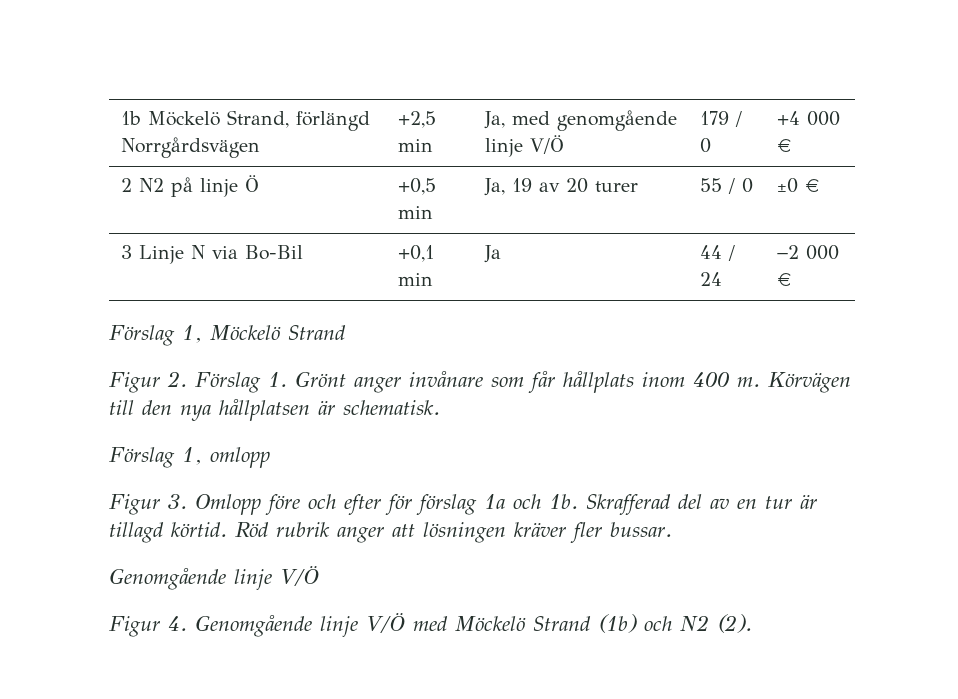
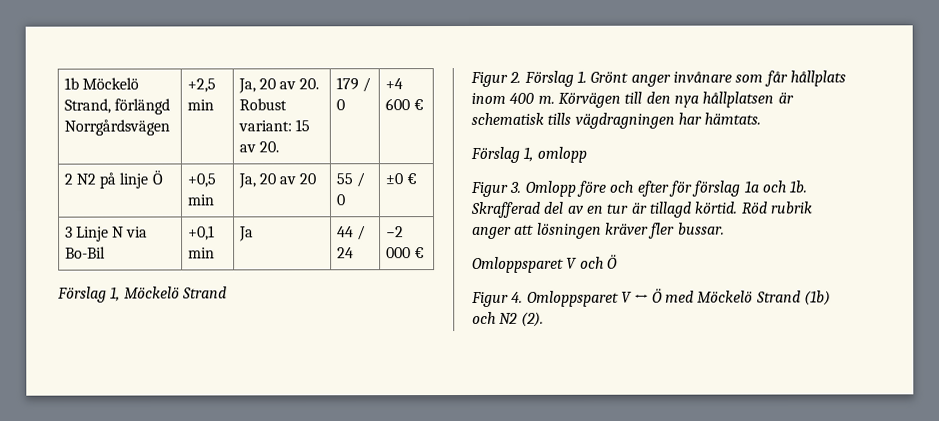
[511,110,677,131] [484,135,564,157] med genomgående linje V/Ö -> [258,78,320,90] [238,98,287,111] [237,119,310,132] [238,141,279,153] 20 av 20. Robust variant: 15 av 20.
[806,111,840,126] 000 -> [384,98,410,111] 600
[511,178,532,192] 19 -> [258,173,276,185] 20
[594,181,638,192] turer -> (317, 179) none
[342,400,440,415] schematisk. -> [471,112,762,129] schematisk tills vägdragningen har hämtats.
[109,566,319,590] [109,613,405,637] Genomgående linje V/Ö // Figur 4. Genomgående linje V/Ö -> [472,254,618,273] [471,288,663,307] Omloppsparet V och Ö // Figur 4. Omloppsparet V ↔ Ö

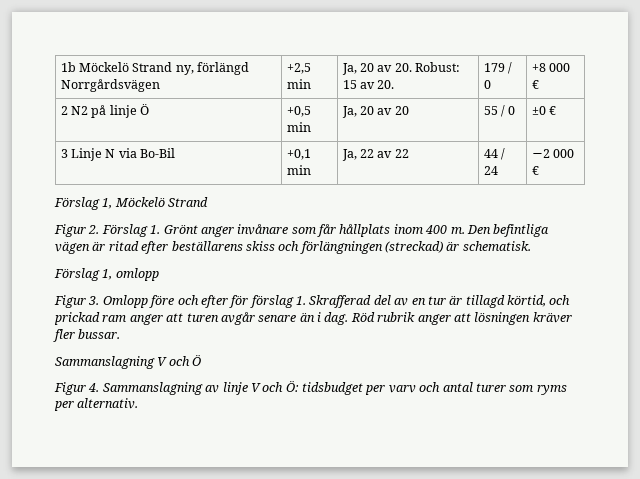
[63,98,111,114] Strand, -> [132,62,194,75] Strand ny,
[238,98,287,111] [237,120,292,132] Robust variant: -> [415,62,461,72] Robust:
[384,78,403,90] [384,98,410,111] +4 600 -> [531,63,571,72] +8 000
[238,226,254,242] Ja -> [341,149,409,161] Ja, 22 av 22
[557,91,794,108] [471,112,762,129] Körvägen till den nya hållplatsen är schematisk tills vägdragningen har hämtats. -> [466,224,550,237] [55,241,531,254] Den befintliga vägen är ritad efter beställarens skiss och förlängningen (streckad) är schematisk.
[743,180,808,193] 1a och 1b. -> [296,296,306,305] 1.
[694,201,739,214] körtid. -> [507,295,571,307] [54,312,349,325] körtid, och prickad ram anger att turen avgår senare än i dag.
[472,256,564,273] Omloppsparet -> [55,356,155,369] Sammanslagning
[526,288,831,307] [472,311,544,327] Omloppsparet V ↔ Ö med Möckelö Strand (1b) och N2 (2). -> [102,381,567,395] [54,398,139,411] Sammanslagning av linje V och Ö: tidsbudget per varv och antal turer som ryms per alternativ.

